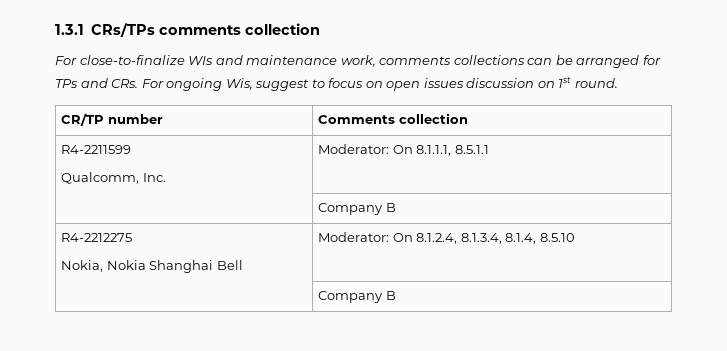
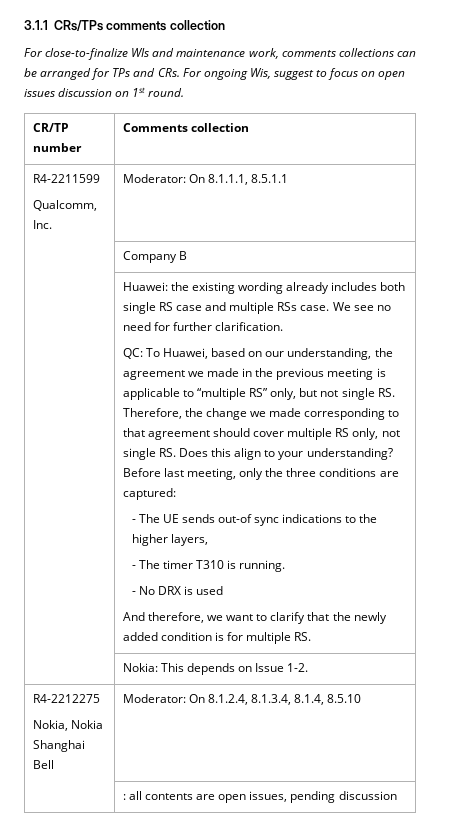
[55,24,84,35] 1.3.1 -> [24,20,48,30] 3.1.1
(396, 207) none -> [122,282,406,294] [122,302,391,314] [122,322,284,331] [122,348,393,360] [122,368,386,380] [122,388,395,400] [122,408,400,420] [122,428,400,440] [122,448,393,460] [122,468,399,480] [122,488,176,500] [131,514,378,526] [131,534,208,546] [131,560,286,572] [131,586,224,595] [122,612,387,624] [122,632,312,644] [122,663,309,675] // | Huawei: the existing wording already includes both single RS case and multiple RSs case. We see no need for further clarification. // QC: To Huawei, based on our understanding, the agreement we made in the previous meeting is applicable to “multiple RS” only, but not single RS. Therefore, the change we made corresponding to that agreement should cover multiple RS only, not single RS. Does this align to your understanding? Before last meeting, only the three conditions are captured: // - The UE sends out-of sync indications to the higher layers, // - The timer T310 is running. // - No DRX is used // And therefore, we want to clarify that the newly added condition is for multiple RS. // | Nokia: This depends on Issue 1-2.
[318,291,396,303] Company B -> [122,791,397,803] : all contents are open issues, pending discussion

